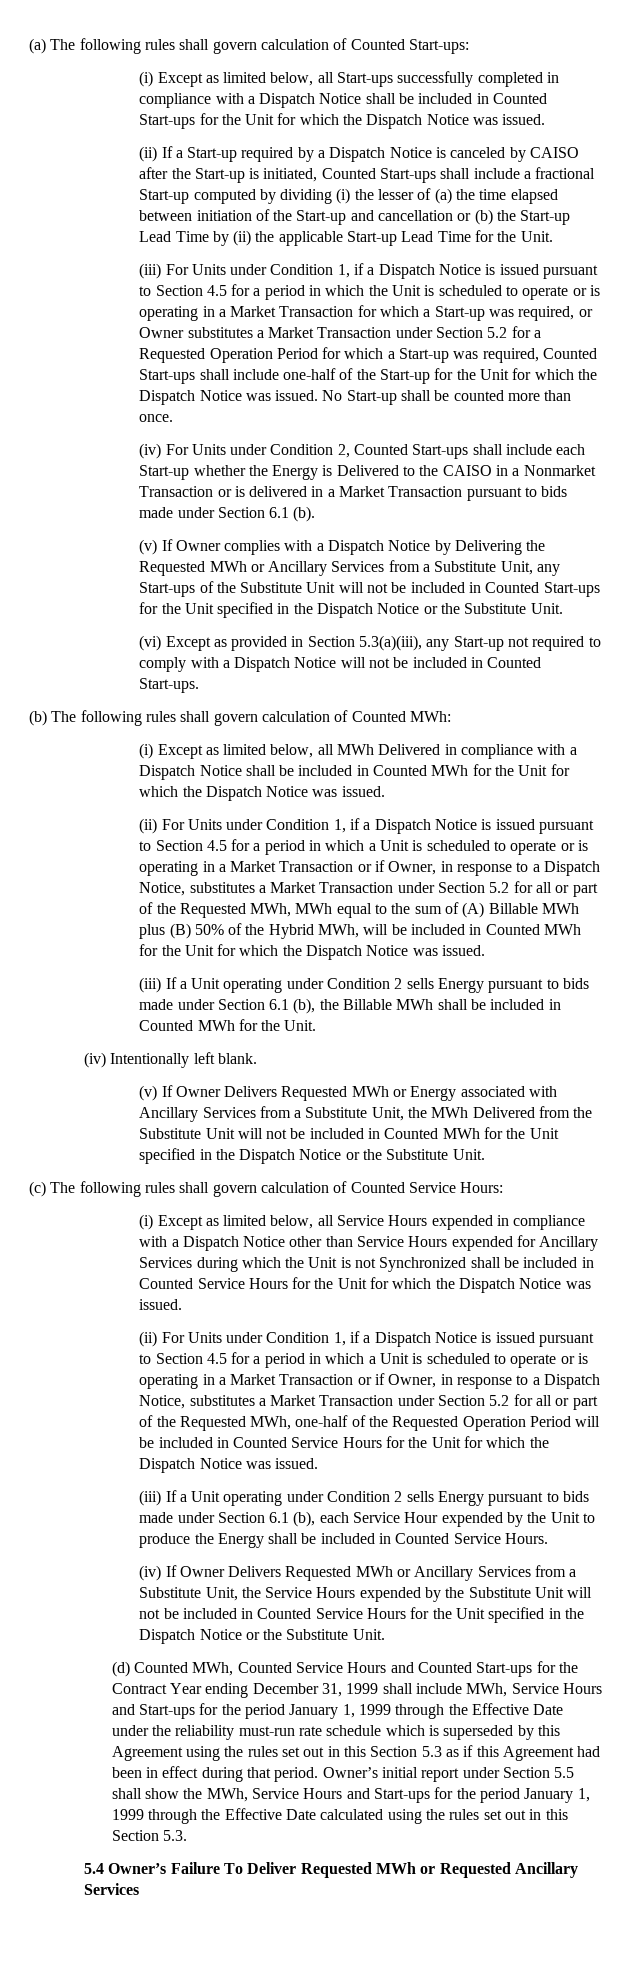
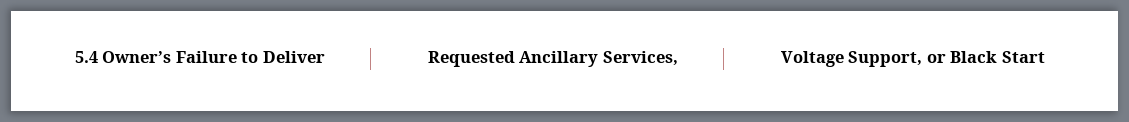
[29,38,469,54] [139,71,560,87] [139,93,548,108] [139,113,546,129] [139,146,580,162] [139,167,596,183] [139,188,558,204] [139,209,571,225] [139,230,553,246] [139,263,599,279] [139,284,601,300] [139,305,593,321] [139,326,542,338] [139,347,598,363] [139,368,598,384] [139,390,572,405] [139,414,174,422] [139,443,586,459] [139,465,596,480] [139,486,568,501] [139,506,316,522] [139,539,546,555] [139,560,561,576] [139,581,600,597] [139,602,563,618] [139,635,601,651] [139,657,542,672] [139,678,200,693] [29,710,451,726] [139,743,577,759] [139,764,570,780] [139,786,385,801] [139,818,595,834] [139,839,589,855] [139,860,601,876] [139,881,598,897] [139,902,580,918] [139,923,582,939] [139,944,486,960] [139,977,590,993] [139,998,561,1014] [139,1019,317,1031] [84,1052,258,1068] [139,1085,558,1101] [139,1106,593,1122] [139,1127,559,1139] [139,1148,485,1164] [29,1181,504,1197] [139,1214,586,1230] [139,1235,599,1251] [139,1257,594,1272] [139,1277,591,1293] [139,1299,183,1310] [139,1331,595,1347] [139,1352,589,1368] [139,1373,601,1389] [139,1394,598,1410] [139,1415,601,1431] [139,1436,549,1448] [139,1458,319,1473] [139,1490,590,1506] [139,1511,596,1527] [139,1533,549,1548] [139,1565,577,1581] [139,1587,593,1602] [139,1607,585,1623] [139,1629,385,1644] [111,1661,578,1677] [111,1683,602,1698] [111,1703,564,1719] [111,1725,560,1740] [111,1745,601,1761] [111,1766,575,1782] [111,1787,590,1803] [111,1808,568,1824] [111,1830,187,1841] (a) The following rules shall govern calculation of Counted Start-ups: // (i) Except as limited below, all Start-ups successfully completed in compliance with a Dispatch Notice shall be included in Counted Start-ups for the Unit for which the Dispatch Notice was issued. // (ii) If a Start-up required by a Dispatch Notice is canceled by CAISO after the Start-up is initiated, Counted Start-ups shall include a fractional Start-up computed by dividing (i) the lesser of (a) the time elapsed between initiation of the Start-up and cancellation or (b) the Start-up Lead Time by (ii) the applicable Start-up Lead Time for the Unit. // (iii) For Units under Condition 1, if a Dispatch Notice is issued pursuant to Section 4.5 for a period in which the Unit is scheduled to operate or is operating in a Market Transaction for which a Start-up was required, or Owner substitutes a Market Transaction under Section 5.2 for a Requested Operation Period for which a Start-up was required, Counted Start-ups shall include one-half of the Start-up for the Unit for which the Dispatch Notice was issued. No Start-up shall be counted more than once. // (iv) For Units under Condition 2, Counted Start-ups shall include each Start-up whether the Energy is Delivered to the CAISO in a Nonmarket Transaction or is delivered in a Market Transaction pursuant to bids made under Section 6.1 (b). // (v) If Owner complies with a Dispatch Notice by Delivering the Requested MWh or Ancillary Services from a Substitute Unit, any Start-ups of the Substitute Unit will not be included in Counted Start-ups for the Unit specified in the Dispatch Notice or the Substitute Unit. // (vi) Except as provided in Section 5.3(a)(iii), any Start-up not required to comply with a Dispatch Notice will not be included in Counted Start-ups. // (b) The following rules shall govern calculation of Counted MWh: // (i) Except as limited below, all MWh Delivered in compliance with a Dispatch Notice shall be included in Counted MWh for the Unit for which the Dispatch Notice was issued. // (ii) For Units under Condition 1, if a Dispatch Notice is issued pursuant to Section 4.5 for a period in which a Unit is scheduled to operate or is operating in a Market Transaction or if Owner, in response to a Dispatch Notice, substitutes a Market Transaction under Section 5.2 for all or part of the Requested MWh, MWh equal to the sum of (A) Billable MWh plus (B) 50% of the Hybrid MWh, will be included in Counted MWh for the Unit for which the Dispatch Notice was issued. // (iii) If a Unit operating under Condition 2 sells Energy pursuant to bids made under Section 6.1 (b), the Billable MWh shall be included in Counted MWh for the Unit. // (iv) Intentionally left blank. // (v) If Owner Delivers Requested MWh or Energy associated with Ancillary Services from a Substitute Unit, the MWh Delivered from the Substitute Unit will not be included in Counted MWh for the Unit specified in the Dispatch Notice or the Substitute Unit. // (c) The following rules shall govern calculation of Counted Service Hours: // (i) Except as limited below, all Service Hours expended in compliance with a Dispatch Notice other than Service Hours expended for Ancillary Services during which the Unit is not Synchronized shall be included in Counted Service Hours for the Unit for which the Dispatch Notice was issued. // (ii) For Units under Condition 1, if a Dispatch Notice is issued pursuant to Section 4.5 for a period in which a Unit is scheduled to operate or is operating in a Market Transaction or if Owner, in response to a Dispatch Notice, substitutes a Market Transaction under Section 5.2 for all or part of the Requested MWh, one-half of the Requested Operation Period will be included in Counted Service Hours for the Unit for which the Dispatch Notice was issued. // (iii) If a Unit operating under Condition 2 sells Energy pursuant to bids made under Section 6.1 (b), each Service Hour expended by the Unit to produce the Energy shall be included in Counted Service Hours. // (iv) If Owner Delivers Requested MWh or Ancillary Services from a Substitute Unit, the Service Hours expended by the Substitute Unit will not be included in Counted Service Hours for the Unit specified in the Dispatch Notice or the Substitute Unit. // (d) Counted MWh, Counted Service Hours and Counted Start-ups for the Contract Year ending December 31, 1999 shall include MWh, Service Hours and Start-ups for the period January 1, 1999 through the Effective Date under the reliability must-run rate schedule which is superseded by this Agreement using the rules set out in this Section 5.3 as if this Agreement had been in effect during that period. Owner’s initial report under Section 5.5 shall show the MWh, Service Hours and Start-ups for the period January 1, 1999 through the Effective Date calculated using the rules set out in this Section 5.3. // -> (74, 57) none
[224,1863,244,1874] To -> [241,52,259,63] to
[376,1862,578,1878] [84,1883,140,1895] MWh or Requested Ancillary Services -> [519,51,1045,67] Ancillary Services, Voltage Support, or Black Start

